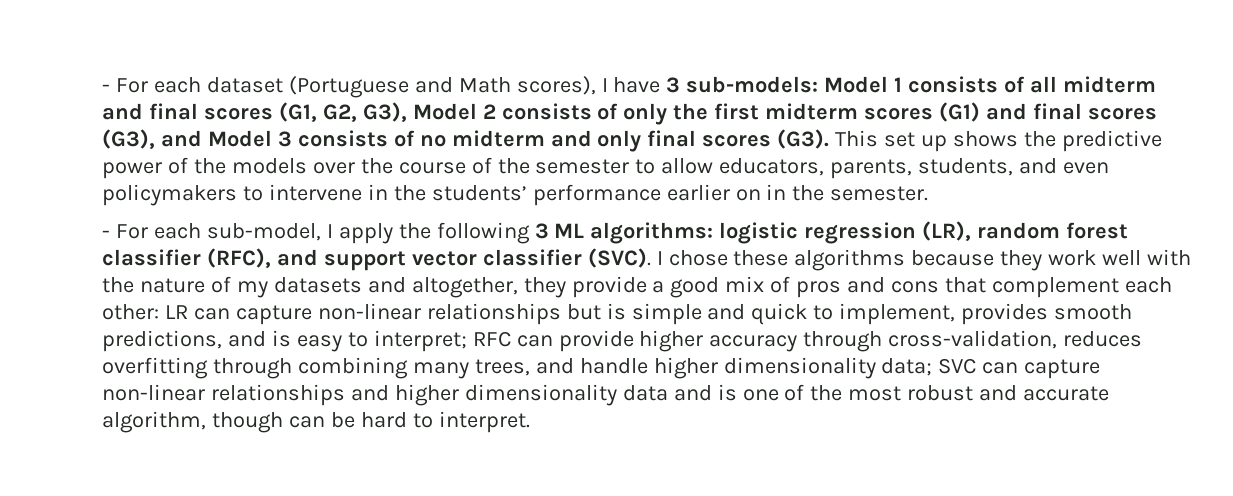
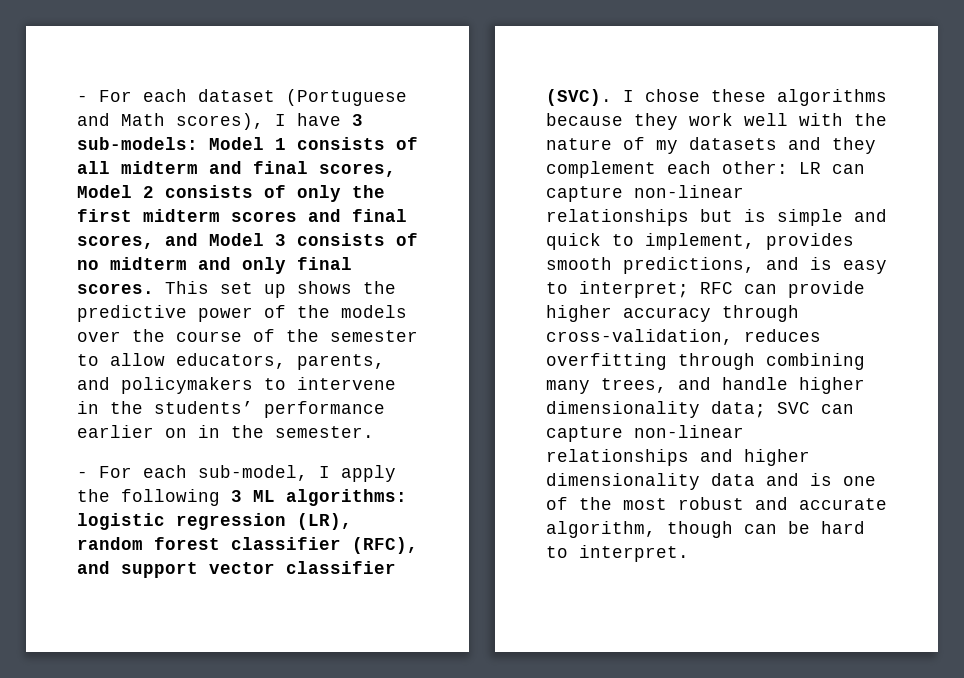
[203,102,407,122] scores (G1, G2, G3), -> [319,163,396,177] scores,
[939,102,1157,122] [102,129,155,149] (G1) and final scores (G3), -> [308,209,407,222] [77,235,154,249] and final scores,
[702,129,830,149] scores (G3). -> [77,283,154,294] scores.
[918,158,1110,176] students, and even -> [77,377,110,390] and
[411,276,987,298] altogether, they provide a good mix of pros and cons that -> [832,137,876,154] they

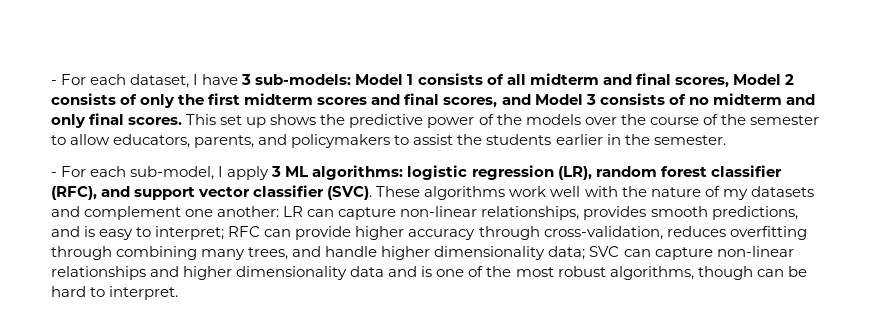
[77,89,407,106] [77,113,264,130] - For each dataset (Portuguese and Math scores), -> [51,74,190,88] - For each dataset,
[297,377,396,390] [77,401,385,418] [77,425,187,438] intervene in the students’ performance earlier on -> [413,134,603,145] assist the students earlier
[77,489,220,506] the following -> (270, 173) none
[623,89,887,106] [546,113,678,130] I chose these algorithms because they -> [376,186,506,200] These algorithms
[832,137,876,154] [546,161,865,178] [546,185,744,202] [546,209,887,226] [546,233,755,250] they complement each other: LR can capture non-linear relationships but is simple and quick to implement, -> [84,206,580,220] complement one another: LR can capture non-linear relationships,
[755,497,887,510] [546,521,656,538] and accurate algorithm, -> [609,266,694,280] algorithms,

